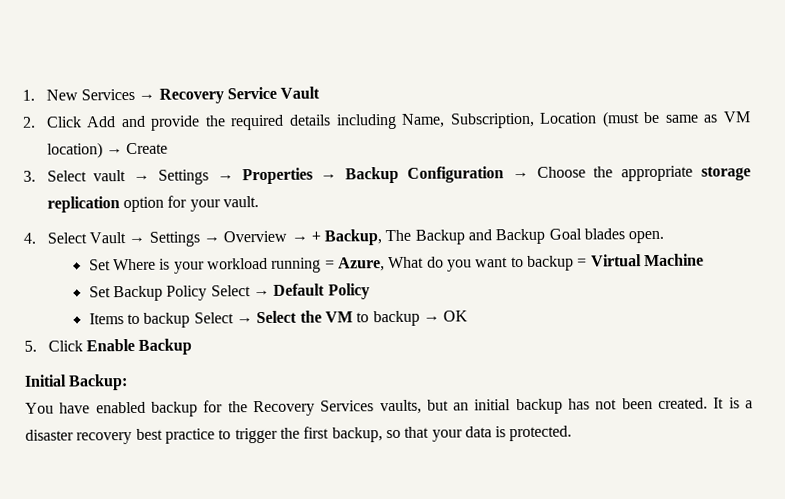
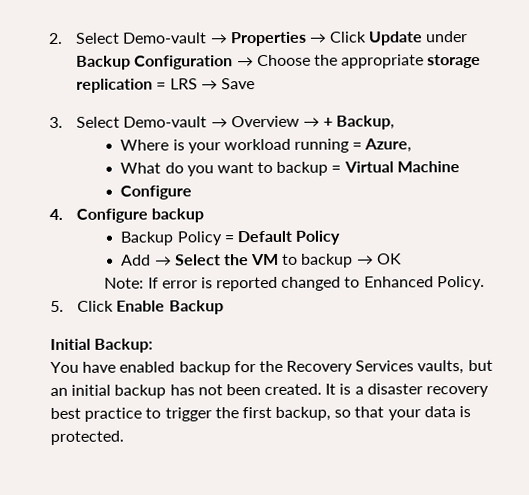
[22,86,321,104] [22,111,752,131] [46,142,169,159] [23,167,338,185] 1. New Services → Recovery Service Vault // 2. Click Add and provide the required details including Name, Subscription, Location (must be same as VM location) → Create // 3. Select vault → Settings → Properties → -> [48,31,469,47] 2. Select Demo-vault → Properties → Click Update under
[122,195,259,213] [23,231,200,247] option for your vault. // 4. Select Vault → Settings -> [156,78,255,90] [49,116,208,129] = LRS → Save // 3. Select Demo-vault
[385,228,665,245] [88,259,111,271] The Backup and Backup Goal blades open. // Set -> (396, 122) //
(386, 264) none -> (413, 145) //
[88,283,370,302] [88,312,234,328] Set Backup Policy Select → Default Policy // Items to backup Select -> [120,185,193,200] [49,208,205,223] [120,230,341,246] [121,254,152,266] Configure // 4. Configure backup // Backup Policy = Default Policy // Add
(469, 316) none -> [104,275,485,292] // Note: If error is reported changed to Enhanced Policy.

